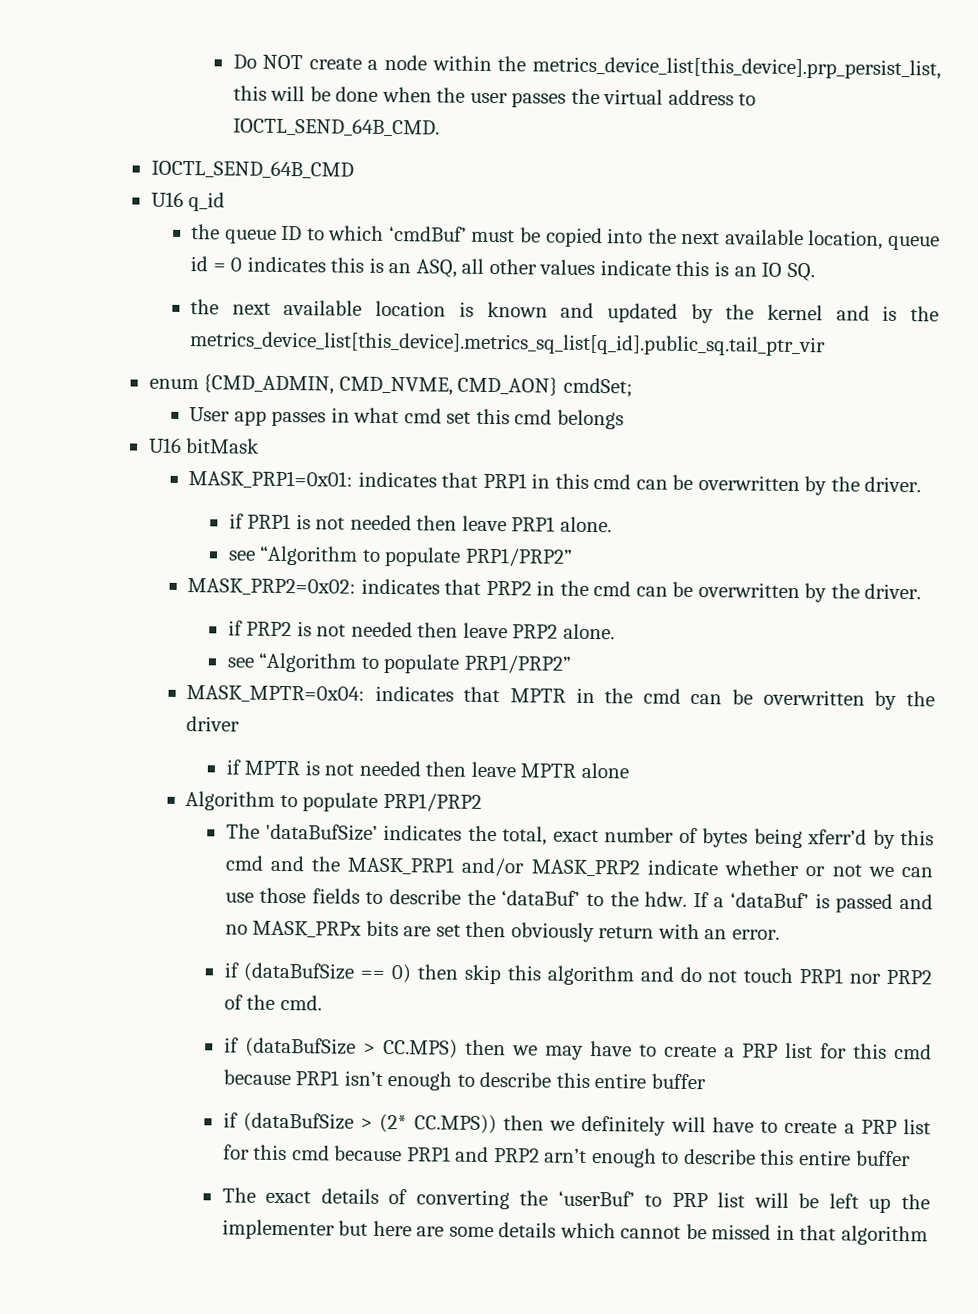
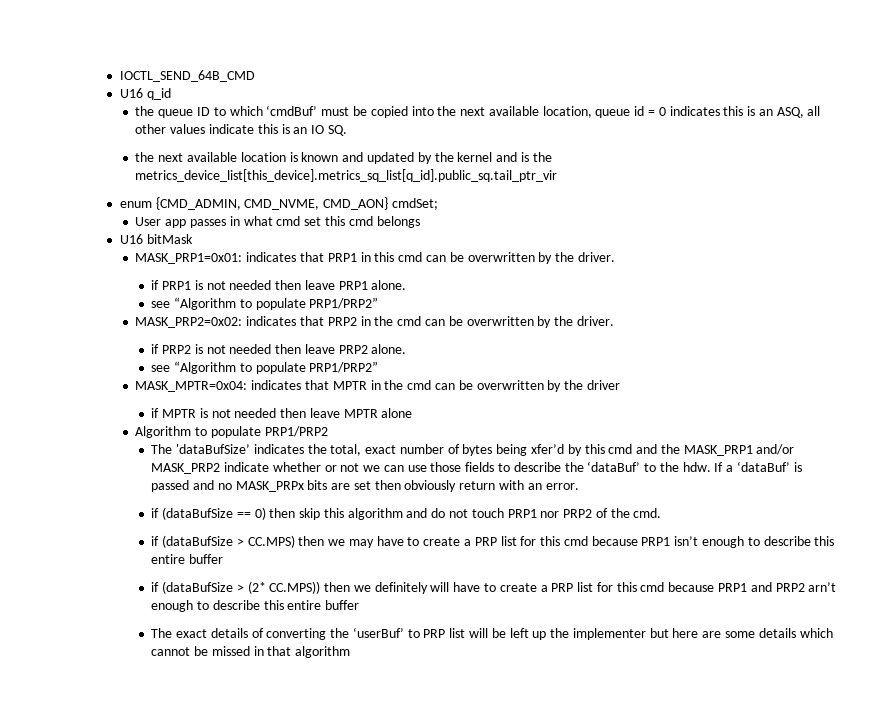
[232,54,941,80] [232,85,757,108] [232,117,440,137] Do NOT create a node within the metrics_device_list[this_device].prp_persist_list, this will be done when the user passes the virtual address to IOCTL_SEND_64B_CMD. // -> (119, 76) none
[807,829,868,845] xferr’d -> [530,444,564,454] xfer’d

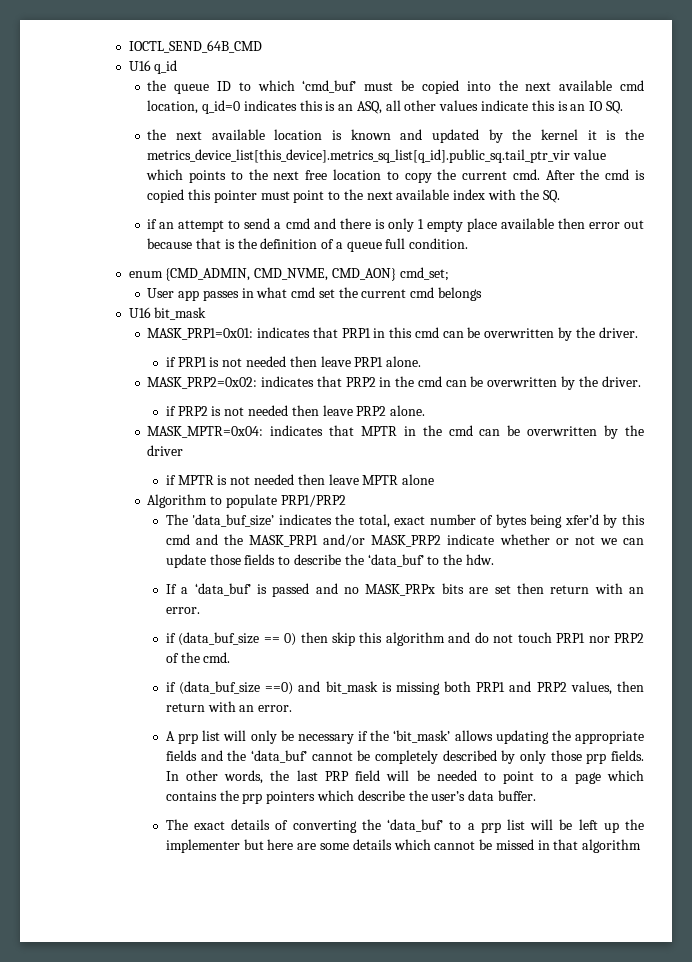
[266,105,318,116] ‘cmdBuf’ -> [302,80,357,93] ‘cmd_buf’
[542,106,666,118] location, queue id = 0 -> [620,80,644,91] [147,100,241,114] cmd location, q_id=0
[496,152,518,162] and -> [587,130,597,140] it
(558, 175) none -> [573,149,607,160] [146,169,645,183] [147,189,560,203] [147,218,645,232] [147,238,469,252] value which points to the next free location to copy the current cmd. After the cmd is copied this pointer must point to the next available index with the SQ. // if an attempt to send a cmd and there is only 1 empty place available then error out because that is the definition of a queue full condition.
[391,198,438,210] cmdSet; -> [399,267,449,281] cmd_set;
[324,216,345,226] this -> [338,287,407,298] the current
[146,234,193,244] bitMask -> [154,307,207,320] bit_mask
[151,297,379,310] // see “Algorithm to populate PRP1/PRP2” -> (422, 361) none
[151,361,379,374] // see “Algorithm to populate PRP1/PRP2” -> (426, 410) none
[175,444,250,454] 'dataBufSize’ -> [192,514,275,527] 'data_buf_size’
[407,465,427,472] use -> [165,554,206,568] update
[587,461,641,472] ‘dataBuf’ -> [367,554,424,567] ‘data_buf’
(711, 467) none -> (494, 559) //
[737,461,791,472] ‘dataBuf’ -> [194,583,251,596] ‘data_buf’
[404,480,457,492] obviously -> (544, 588) none
[161,507,233,520] (dataBufSize -> [178,632,260,646] (data_buf_size
[161,535,835,548] [151,554,223,564] [151,581,837,594] [151,600,360,612] (dataBufSize > CC.MPS) then we may have to create a PRP list for this cmd because PRP1 isn’t enough to describe this entire buffer // if (dataBufSize > (2* CC.MPS)) then we definitely will have to create a PRP list for this cmd because PRP1 and PRP2 arn’t enough to describe this entire buffer -> [179,681,644,695] [165,701,293,712] [165,730,644,744] [165,750,644,764] [165,770,645,784] [165,790,536,804] (data_buf_size ==0) and bit_mask is missing both PRP1 and PRP2 values, then return with an error. // A prp list will only be necessary if the ‘bit_mask’ allows updating the appropriate fields and the ‘data_buf’ cannot be completely described by only those prp fields. In other words, the last PRP field will be needed to point to a page which contains the prp pointers which describe the user’s data buffer.
[352,627,446,638] ‘userBuf’ to PRP -> [387,819,501,833] ‘data_buf’ to a prp

